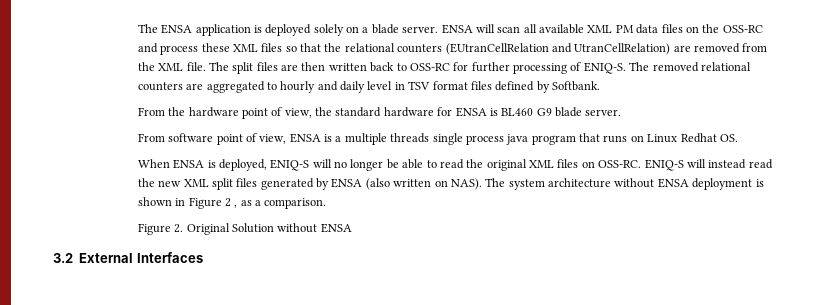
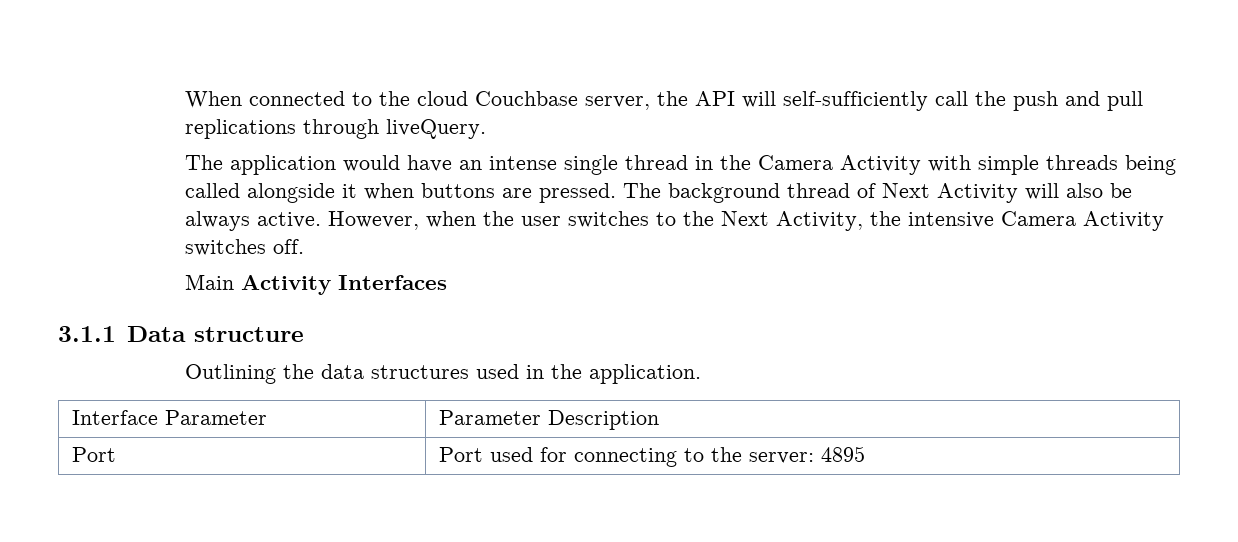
[137,24,763,36] [137,43,768,55] [137,62,751,74] [137,81,601,93] [137,107,622,119] [137,133,738,145] [137,159,773,171] [137,178,764,190] [137,197,327,209] [137,223,352,235] [53,252,203,263] The ENSA application is deployed solely on a blade server. ENSA will scan all available XML PM data files on the OSS-RC and process these XML files so that the relational counters (EUtranCellRelation and UtranCellRelation) are removed from the XML file. The split files are then written back to OSS-RC for further processing of ENIQ-S. The removed relational counters are aggregated to hourly and daily level in TSV format files defined by Softbank. // From the hardware point of view, the standard hardware for ENSA is BL460 G9 blade server. // From software point of view, ENSA is a multiple threads single process java program that runs on Linux Redhat OS. // When ENSA is deployed, ENIQ-S will no longer be able to read the original XML files on OSS-RC. ENIQ-S will instead read the new XML split files generated by ENSA (also written on NAS). The system architecture without ENSA deployment is shown in Figure 2 , as a comparison. // Figure 2. Original Solution without ENSA // 3.2 External Interfaces -> [184,91,1143,111] [184,119,486,139] [184,155,1176,175] [184,183,1132,203] [184,211,1164,231] [184,239,304,256] [184,274,447,295] [58,326,304,342] [184,364,701,384] [71,410,267,425] [438,410,659,430] [71,447,116,462] [438,446,865,467] When connected to the cloud Couchbase server, the API will self-sufficiently call the push and pull replications through liveQuery. // The application would have an intense single thread in the Camera Activity with simple threads being called alongside it when buttons are pressed. The background thread of Next Activity will also be always active. However, when the user switches to the Next Activity, the intensive Camera Activity switches off. // Main Activity Interfaces // 3.1.1 Data structure // Outlining the data structures used in the application. // Interface Parameter | Parameter Description // Port | Port used for connecting to the server: 4895

